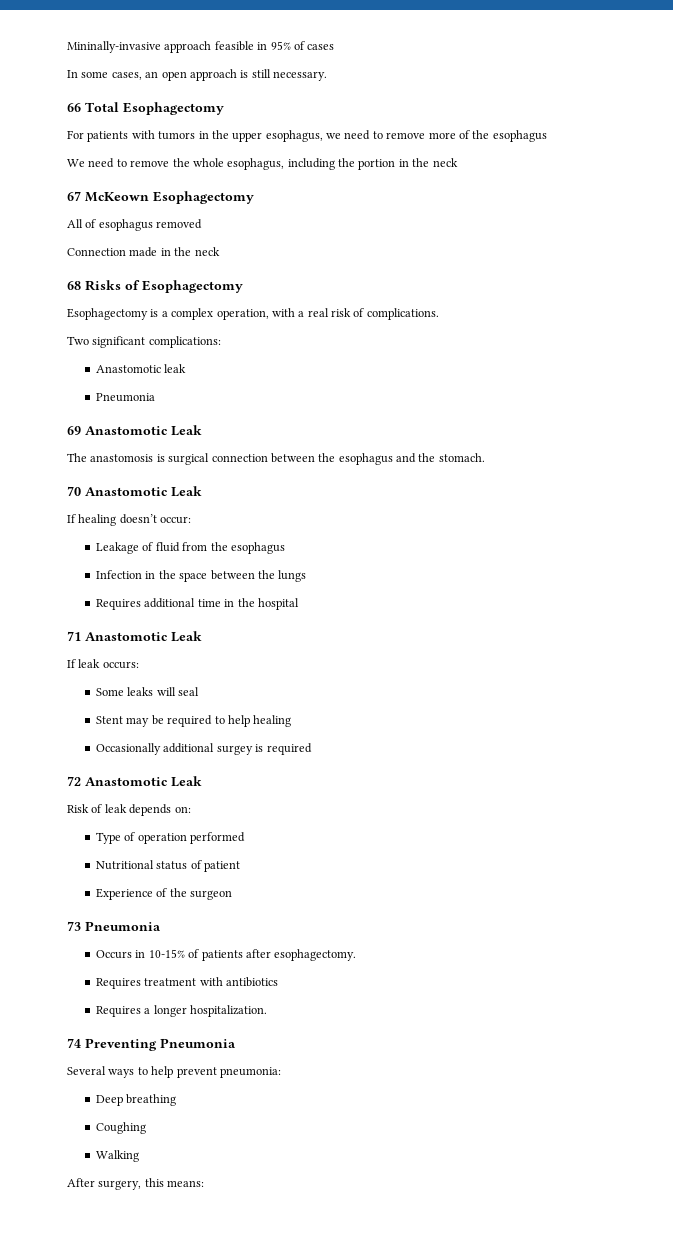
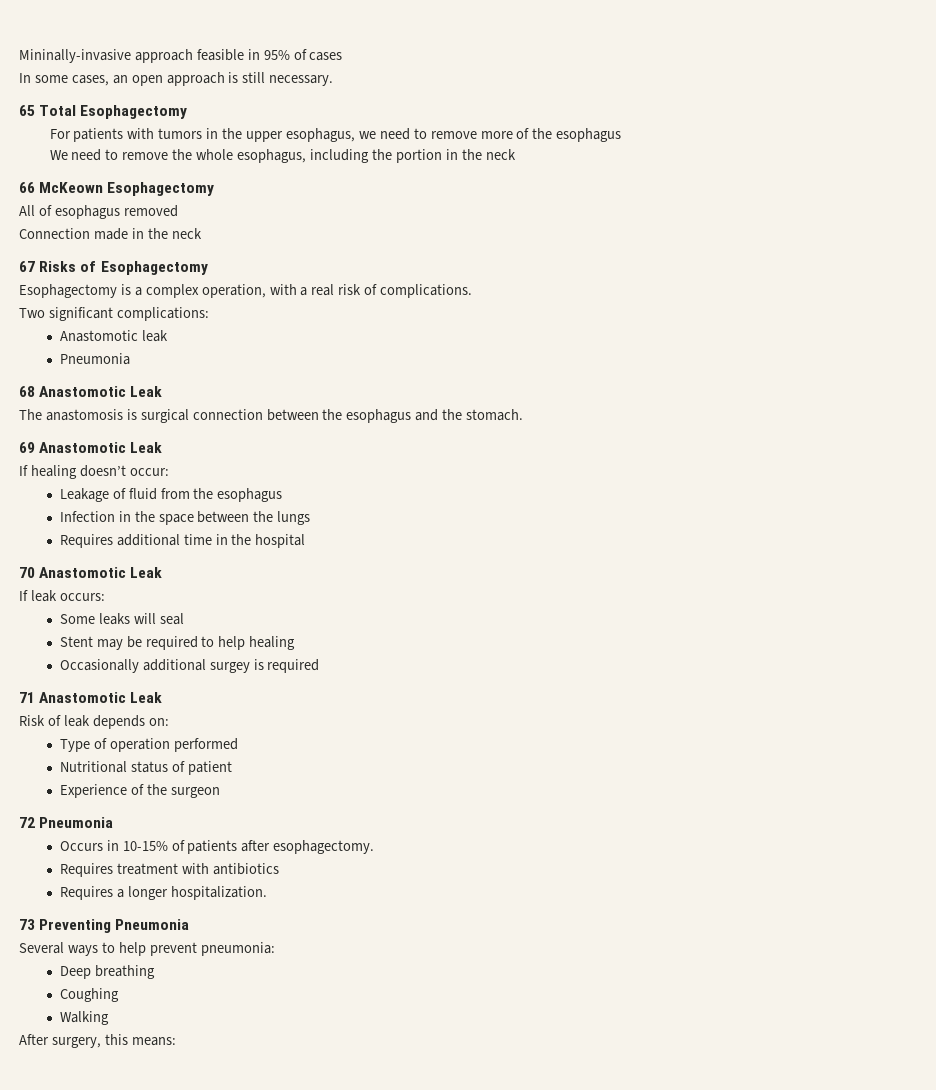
[67,103,81,112] 66 -> [19,105,35,116] 65
[67,191,81,201] 67 -> [19,182,35,193] 66
[67,281,81,290] 68 -> [19,261,35,272] 67
[67,426,81,435] 69 -> [19,386,35,397] 68
[67,486,81,496] 70 -> [19,442,35,453] 69
[67,631,81,641] 71 -> [19,567,35,578] 70
[67,776,81,786] 72 -> [19,692,35,703] 71
[67,921,81,931] 73 -> [19,817,35,828] 72
[67,1038,81,1048] 74 -> [19,919,35,930] 73

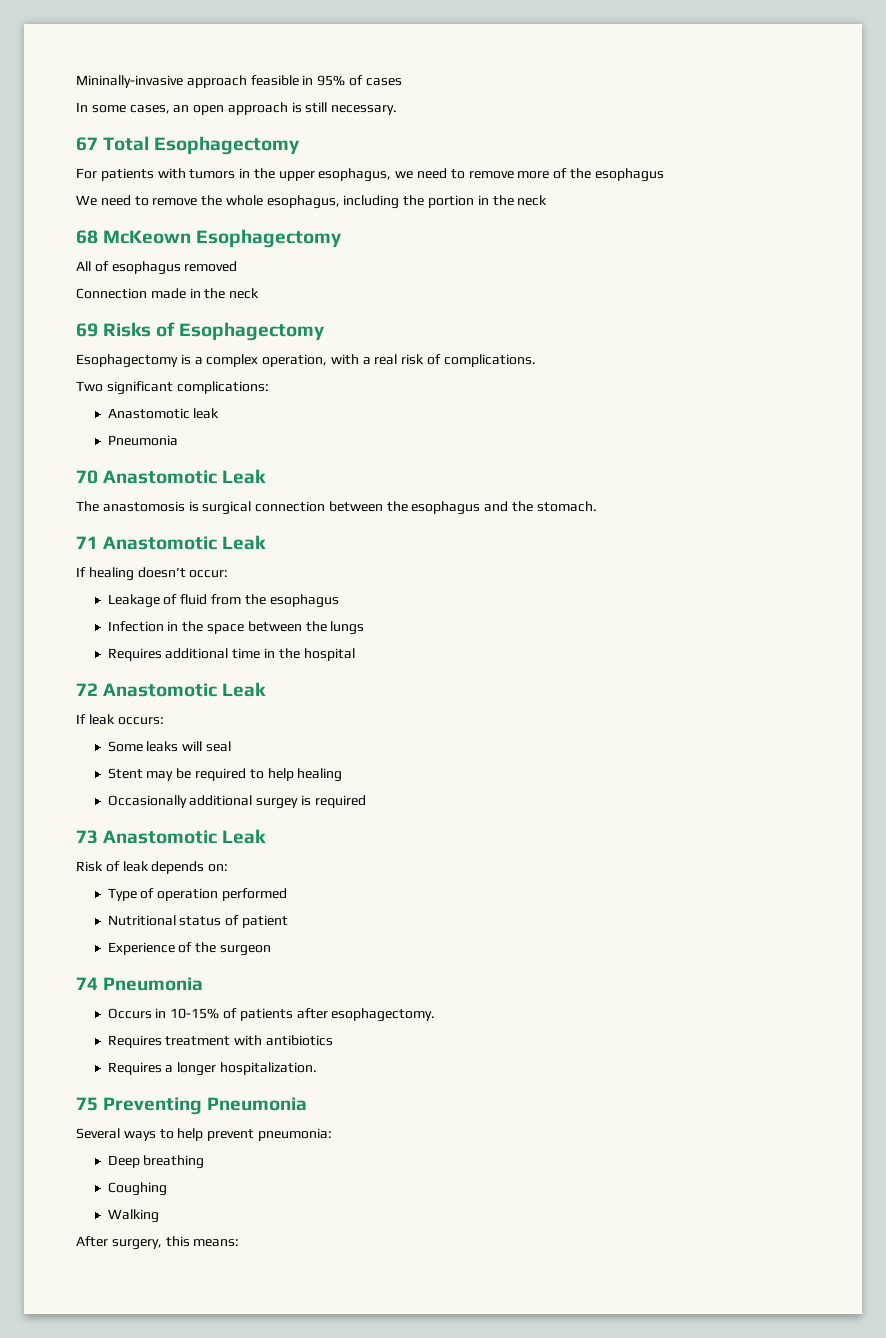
[19,105,35,116] 65 -> [76,137,98,151] 67
[19,182,35,193] 66 -> [76,230,98,244] 68
[19,261,35,272] 67 -> [76,323,98,337] 69
[19,386,35,397] 68 -> [76,470,98,484] 70
[19,442,35,453] 69 -> [76,536,98,549] 71
[19,567,35,578] 70 -> [76,683,98,696] 72
[19,692,35,703] 71 -> [76,830,98,844] 73
[19,817,35,828] 72 -> [76,977,98,990] 74
[19,919,35,930] 73 -> [76,1097,98,1111] 75

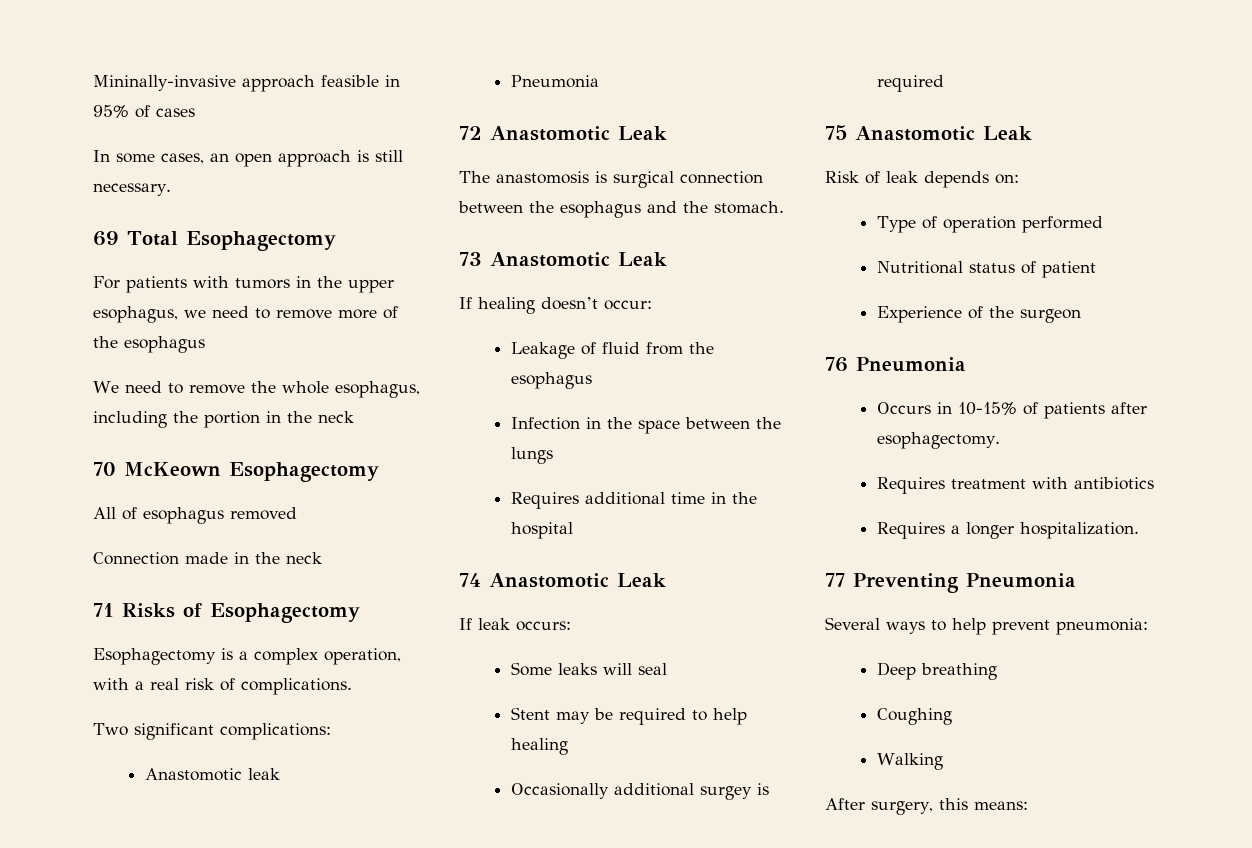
[76,137,98,151] 67 -> [93,231,119,246] 69
[76,230,98,244] 68 -> [93,462,116,476] 70
[76,323,98,337] 69 -> [93,603,114,617] 71
[76,470,98,484] 70 -> [459,126,482,140] 72
[76,536,98,549] 71 -> [459,252,482,266] 73
[76,683,98,696] 72 -> [459,573,481,587] 74
[76,830,98,844] 73 -> [825,125,847,140] 75
[76,977,98,990] 74 -> [825,357,848,372] 76
[76,1097,98,1111] 75 -> [825,573,845,587] 77

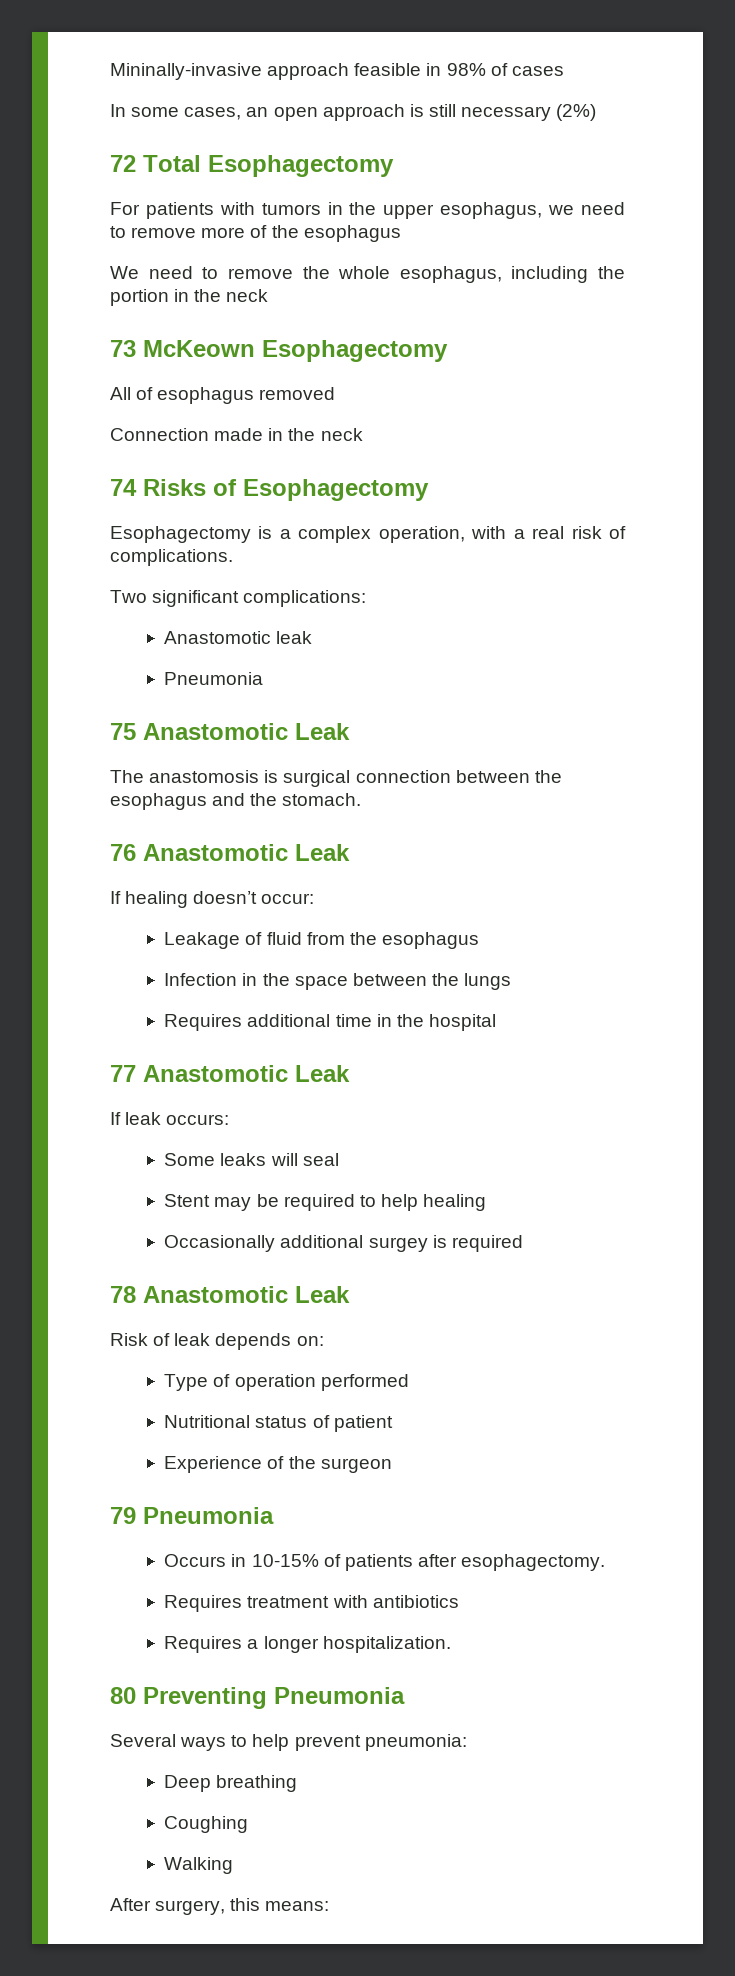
[93,105,129,118] 95% -> [446,63,486,76] 98%
[93,183,171,196] [93,231,119,246] necessary. // 69 -> [461,104,597,121] [110,155,136,172] necessary (2%) // 72
[93,462,116,476] 70 -> [110,340,136,357] 73
[93,603,114,617] 71 -> [110,479,137,496] 74
[459,126,482,140] 72 -> [110,723,136,740] 75
[459,252,482,266] 73 -> [110,844,136,861] 76
[459,573,481,587] 74 -> [110,1065,136,1082] 77
[825,125,847,140] 75 -> [110,1286,136,1303] 78
[825,357,848,372] 76 -> [110,1507,136,1524] 79
[825,573,845,587] 77 -> [110,1687,136,1704] 80

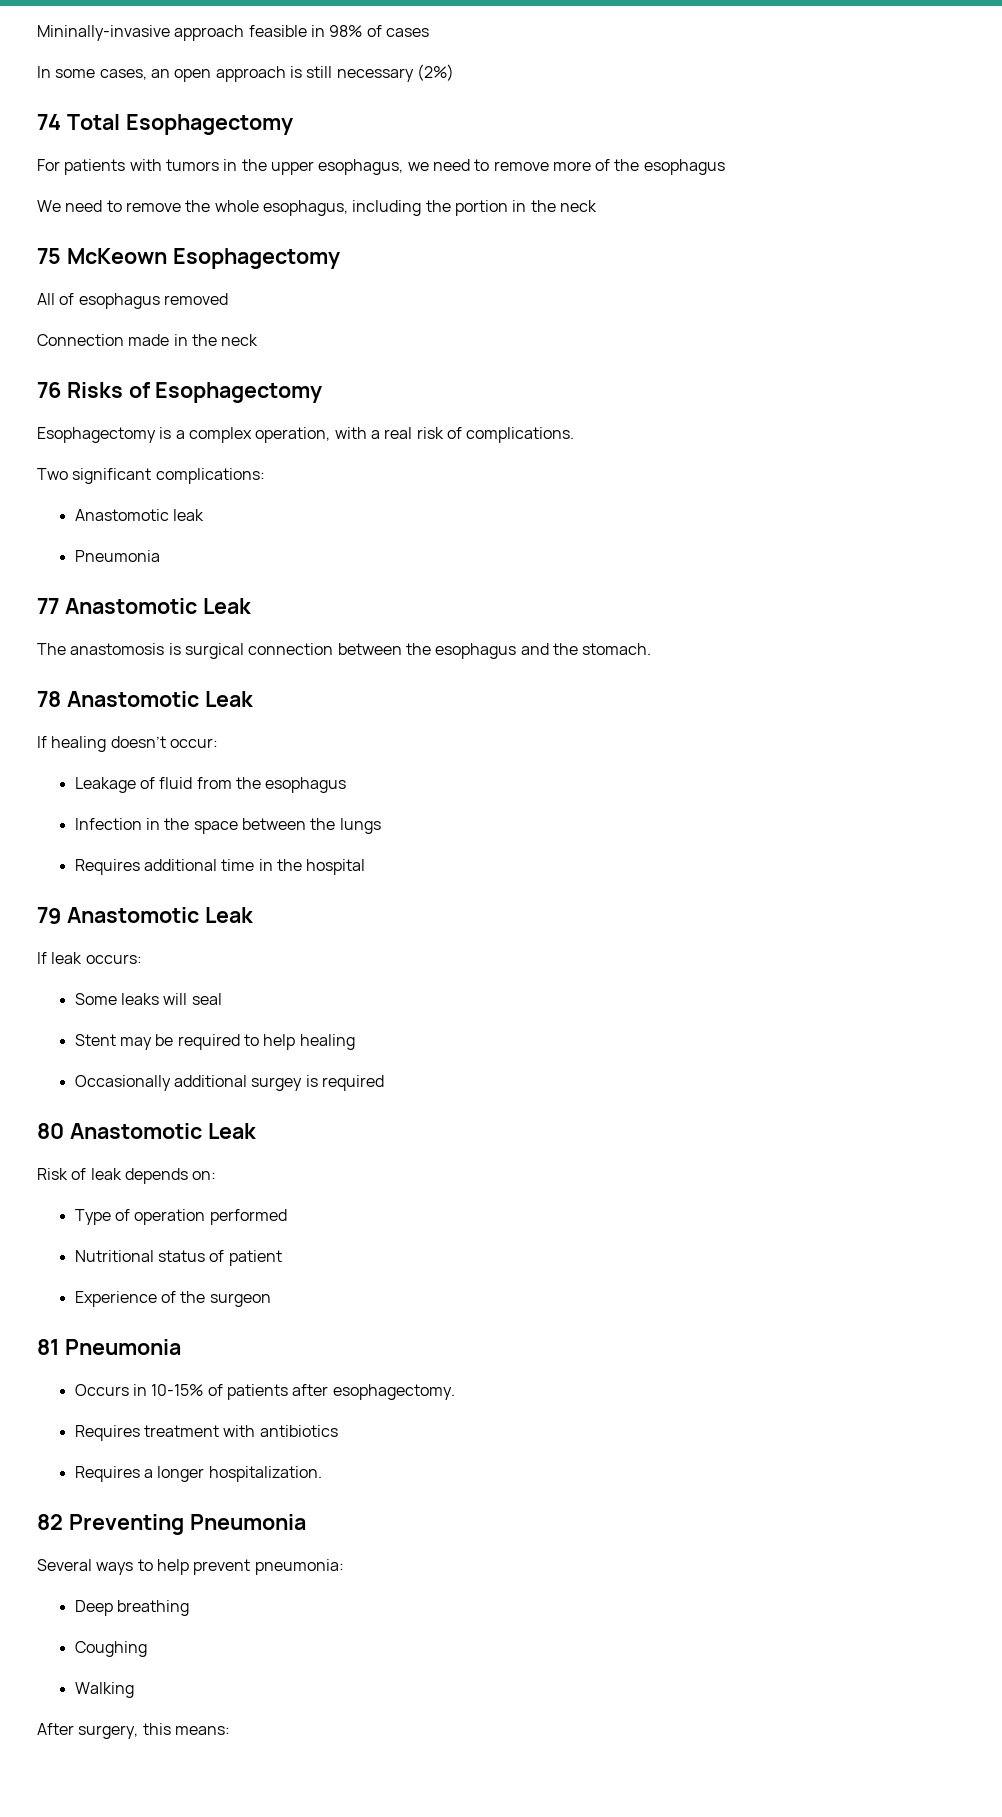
[110,155,136,172] 72 -> [37,114,61,130] 74
[110,340,136,357] 73 -> [37,248,61,264] 75
[110,479,137,496] 74 -> [37,382,61,398] 76
[110,723,136,740] 75 -> [37,598,59,614] 77
[110,844,136,861] 76 -> [37,691,61,707] 78
[110,1065,136,1082] 77 -> [37,907,61,924] 79
[110,1286,136,1303] 78 -> [37,1123,64,1139] 80
[110,1507,136,1524] 79 -> [37,1339,59,1355] 81
[110,1687,136,1704] 80 -> [37,1514,63,1530] 82

